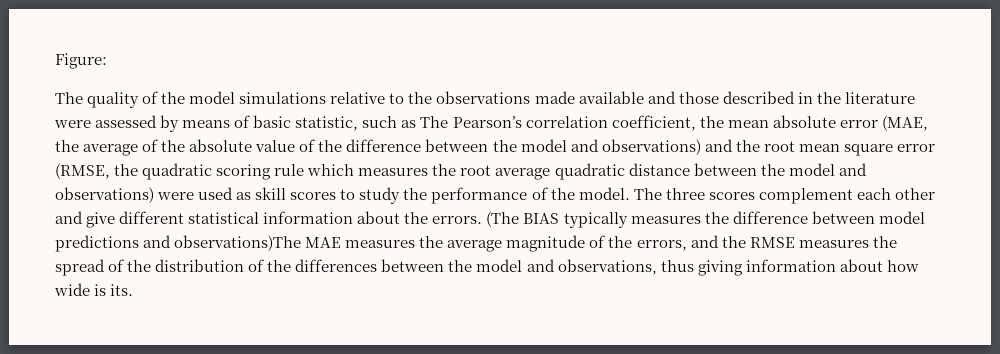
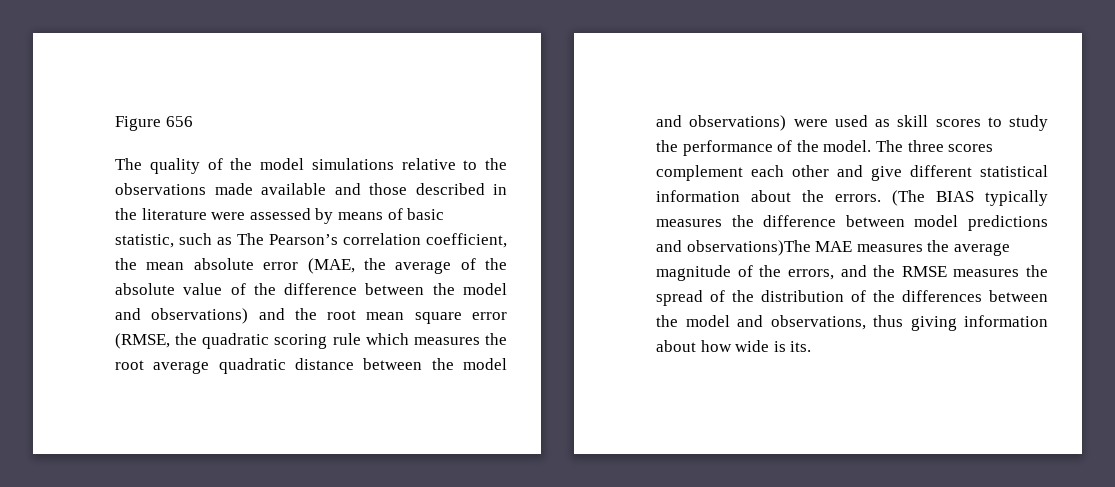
[55,53,107,69] Figure: -> [115,116,193,131] Figure 656

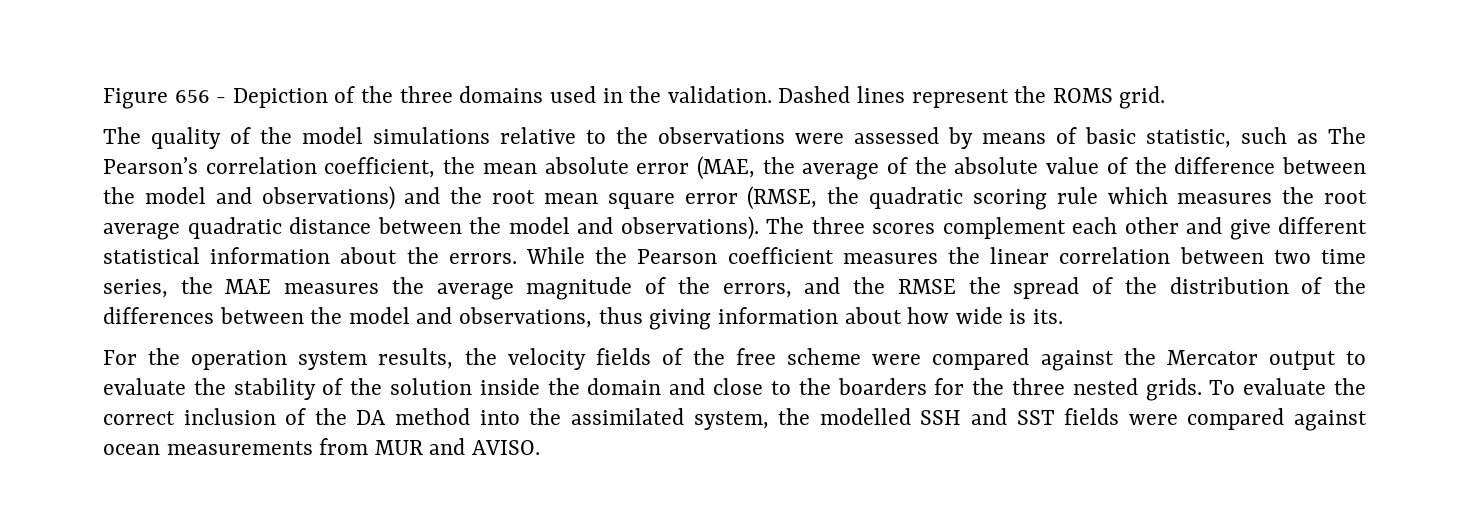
(193, 121) none -> [216,86,1166,109] - Depiction of the three domains used in the validation. Dashed lines represent the ROMS grid.
[214,183,507,195] [115,208,207,220] made available and those described in the literature -> (785, 135) none
[689,115,1048,131] [656,140,872,156] observations) were used as skill scores to study the performance of the model. -> [620,216,759,240] observations).
[892,190,1048,206] [656,215,1048,231] [656,240,811,256] (The BIAS typically measures the difference between model predictions and observations)The -> [526,247,1367,264] [103,277,213,298] While the Pearson coefficient measures the linear correlation between two time series, the
[953,269,1020,277] measures -> (956, 286) none
(812, 346) none -> [103,348,1366,371] [103,378,1367,401] [103,408,1367,431] [103,438,541,455] // For the operation system results, the velocity fields of the free scheme were compared against the Mercator output to evaluate the stability of the solution inside the domain and close to the boarders for the three nested grids. To evaluate the correct inclusion of the DA method into the assimilated system, the modelled SSH and SST fields were compared against ocean measurements from MUR and AVISO.

